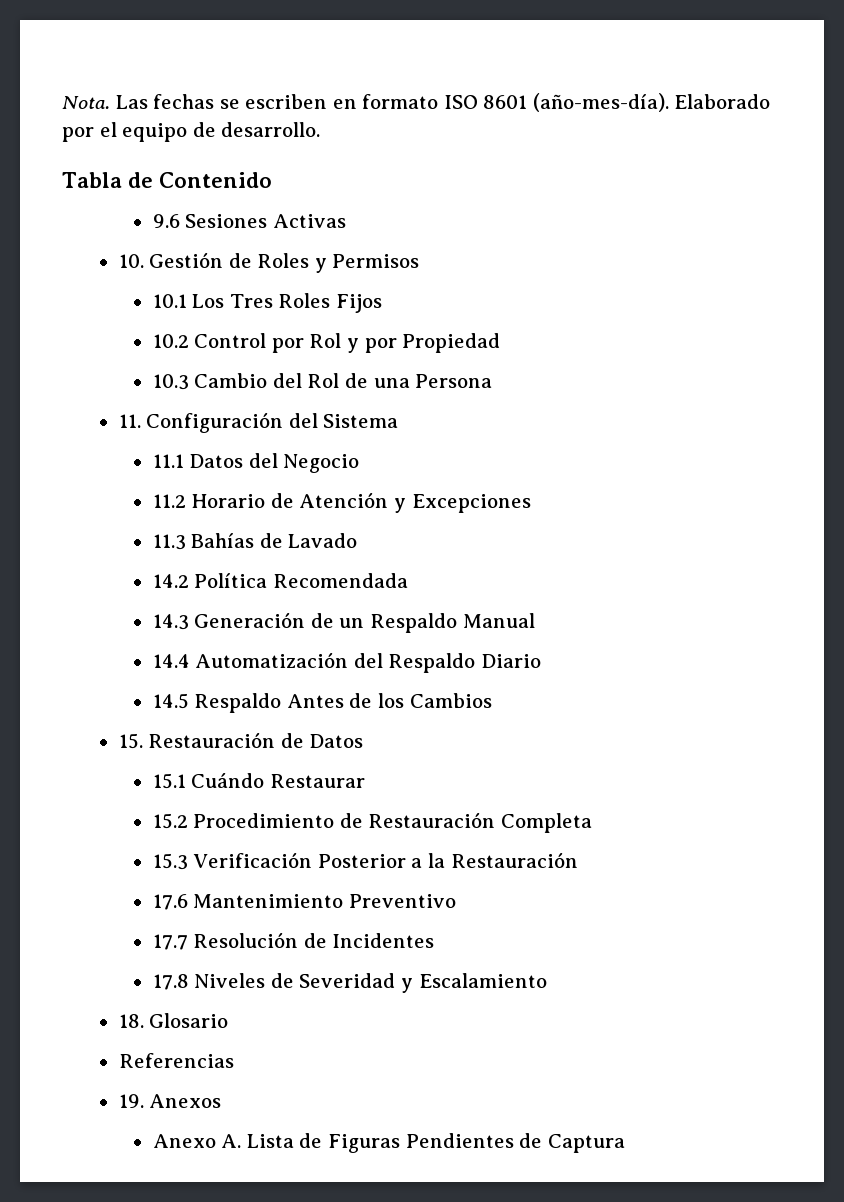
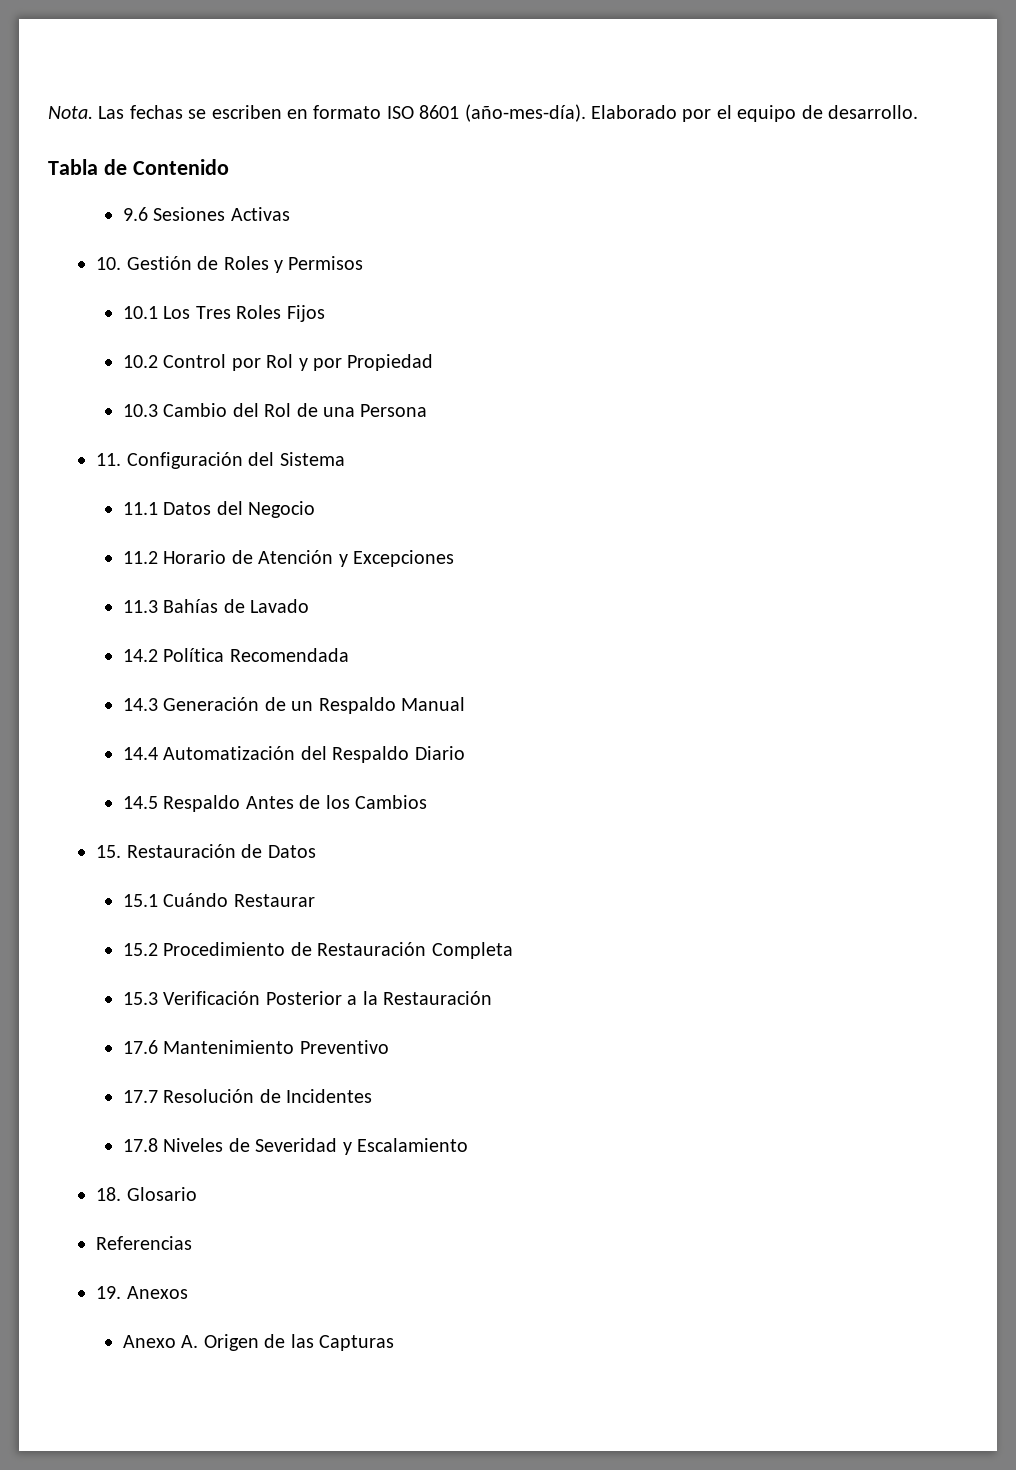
[246,1133,625,1153] Lista de Figuras Pendientes de Captura -> [203,1334,394,1351] Origen de las Capturas

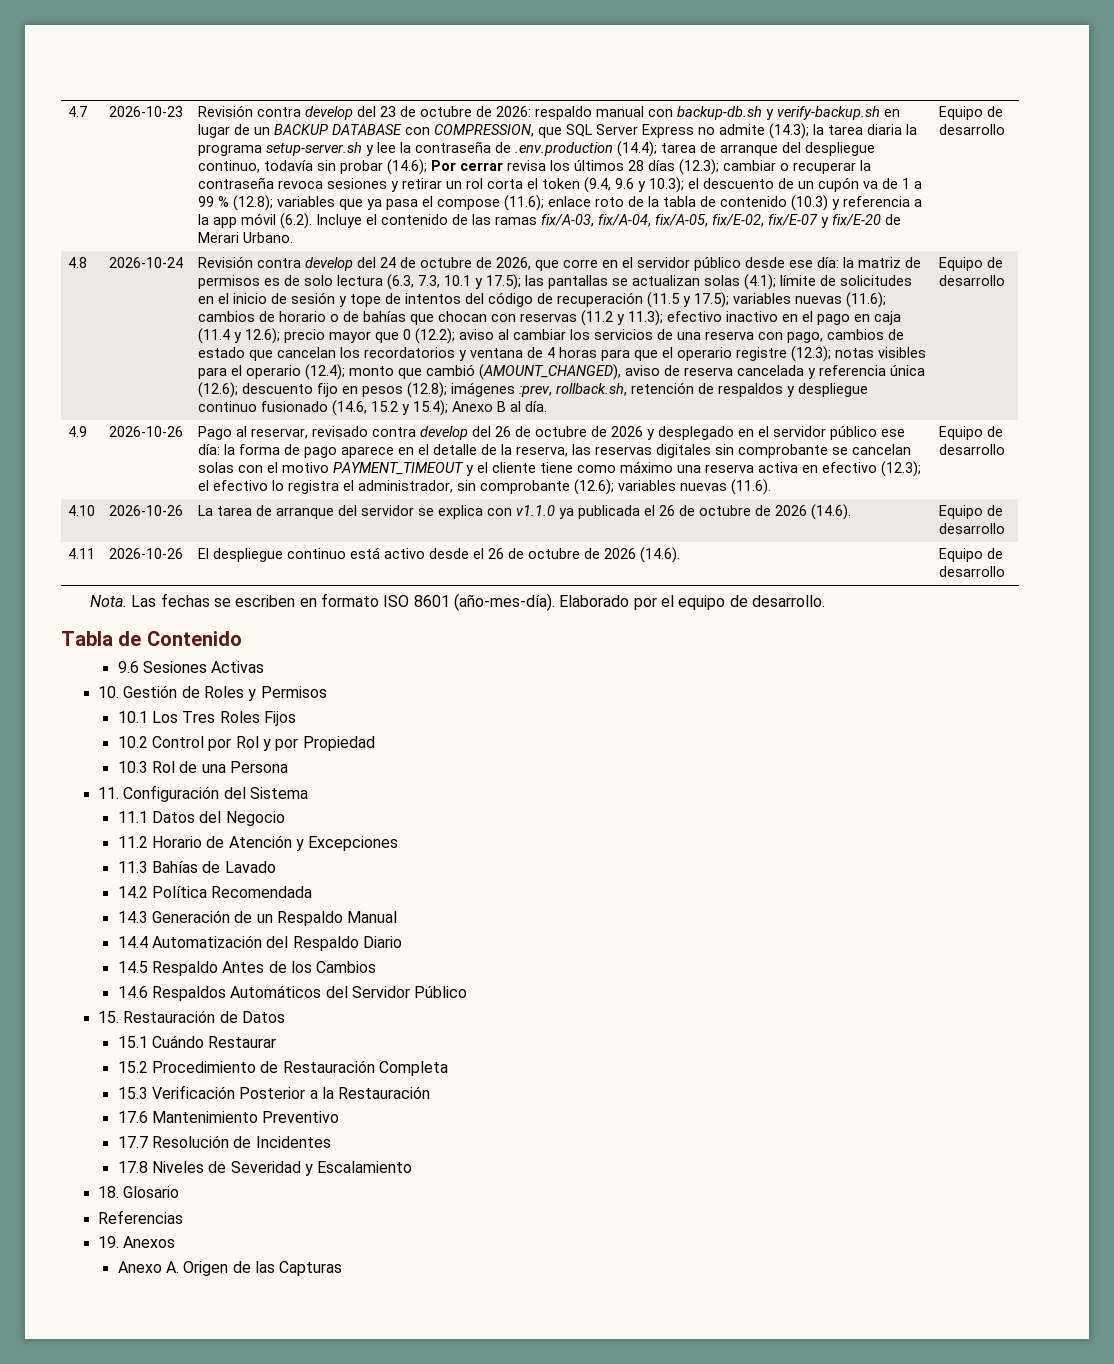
(48, 112) none -> [67,106,87,117] [108,106,183,117] [197,105,900,120] [197,123,917,139] [197,141,875,157] [197,159,871,175] [197,177,922,193] [197,195,922,211] [197,213,901,229] [197,232,293,243] [938,106,1003,120] [938,124,1005,135] [67,257,87,268] [108,257,183,268] [197,256,921,271] [197,274,912,290] [197,292,886,308] [197,310,901,326] [197,328,904,344] [197,346,926,362] [197,364,925,380] [197,382,868,398] [197,400,547,416] [938,257,1003,271] [938,275,1005,286] [67,426,87,437] [108,426,183,437] [197,426,905,440] [197,444,911,458] [197,461,921,477] [197,479,771,495] [938,426,1003,440] [938,444,1005,455] [67,505,95,516] [108,505,183,516] [197,504,851,520] [938,505,1003,519] [938,523,1005,534] [67,548,95,559] [108,548,183,559] [197,547,680,563] [938,548,1003,562] [938,566,1005,577] 4.7 | 2026-10-23 | Revisión contra develop del 23 de octubre de 2026: respaldo manual con backup-db.sh y verify-backup.sh en lugar de un BACKUP DATABASE con COMPRESSION, que SQL Server Express no admite (14.3); la tarea diaria la programa setup-server.sh y lee la contraseña de .env.production (14.4); tarea de arranque del despliegue continuo, todavía sin probar (14.6); Por cerrar revisa los últimos 28 días (12.3); cambiar o recuperar la contraseña revoca sesiones y retirar un rol corta el token (9.4, 9.6 y 10.3); el descuento de un cupón va de 1 a 99 % (12.8); variables que ya pasa el compose (11.6); enlace roto de la tabla de contenido (10.3) y referencia a la app móvil (6.2). Incluye el contenido de las ramas fix/A-03, fix/A-04, fix/A-05, fix/E-02, fix/E-07 y fix/E-20 de Merari Urbano. | Equipo de desarrollo // 4.8 | 2026-10-24 | Revisión contra develop del 24 de octubre de 2026, que corre en el servidor público desde ese día: la matriz de permisos es de solo lectura (6.3, 7.3, 10.1 y 17.5); las pantallas se actualizan solas (4.1); límite de solicitudes en el inicio de sesión y tope de intentos del código de recuperación (11.5 y 17.5); variables nuevas (11.6); cambios de horario o de bahías que chocan con reservas (11.2 y 11.3); efectivo inactivo en el pago en caja (11.4 y 12.6); precio mayor que 0 (12.2); aviso al cambiar los servicios de una reserva con pago, cambios de estado que cancelan los recordatorios y ventana de 4 horas para que el operario registre (12.3); notas visibles para el operario (12.4); monto que cambió (AMOUNT_CHANGED), aviso de reserva cancelada y referencia única (12.6); descuento fijo en pesos (12.8); imágenes :prev, rollback.sh, retención de respaldos y despliegue continuo fusionado (14.6, 15.2 y 15.4); Anexo B al día. | Equipo de desarrollo // 4.9 | 2026-10-26 | Pago al reservar, revisado contra develop del 26 de octubre de 2026 y desplegado en el servidor público ese día: la forma de pago aparece en el detalle de la reserva, las reservas digitales sin comprobante se cancelan solas con el motivo PAYMENT_TIMEOUT y el cliente tiene como máximo una reserva activa en efectivo (12.3); el efectivo lo registra el administrador, sin comprobante (12.6); variables nuevas (11.6). | Equipo de desarrollo // 4.10 | 2026-10-26 | La tarea de arranque del servidor se explica con v1.1.0 ya publicada el 26 de octubre de 2026 (14.6). | Equipo de desarrollo // 4.11 | 2026-10-26 | El despliegue continuo está activo desde el 26 de octubre de 2026 (14.6). | Equipo de desarrollo //
[163,403,259,417] Cambio del -> (148, 767) none
(427, 802) none -> [117,985,468,1001] // 14.6 Respaldos Automáticos del Servidor Público

